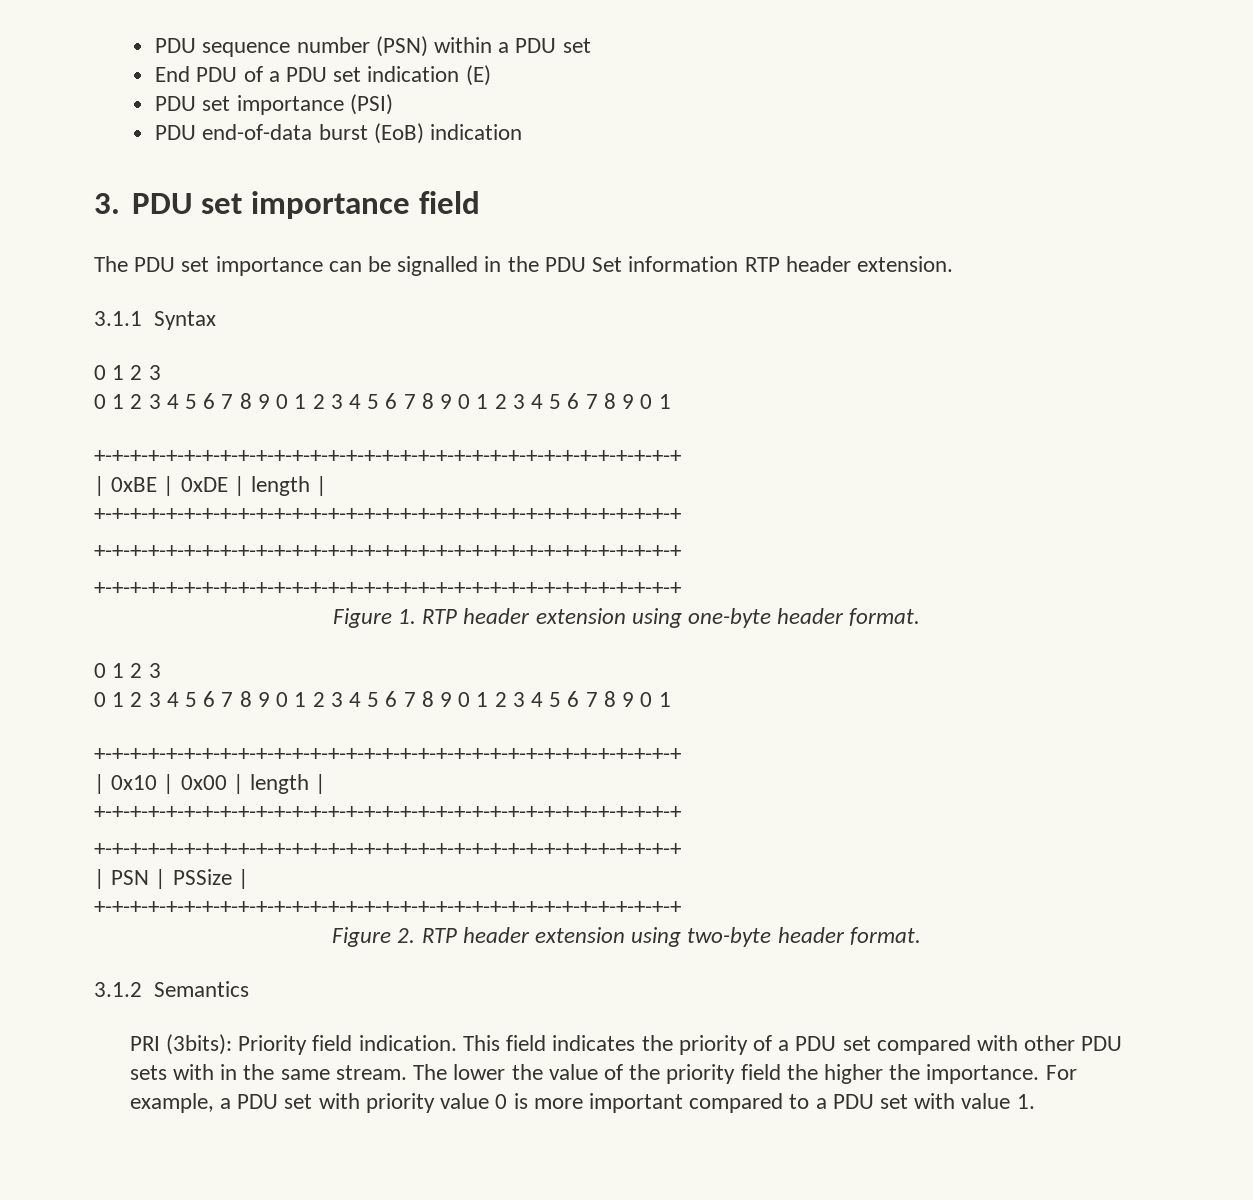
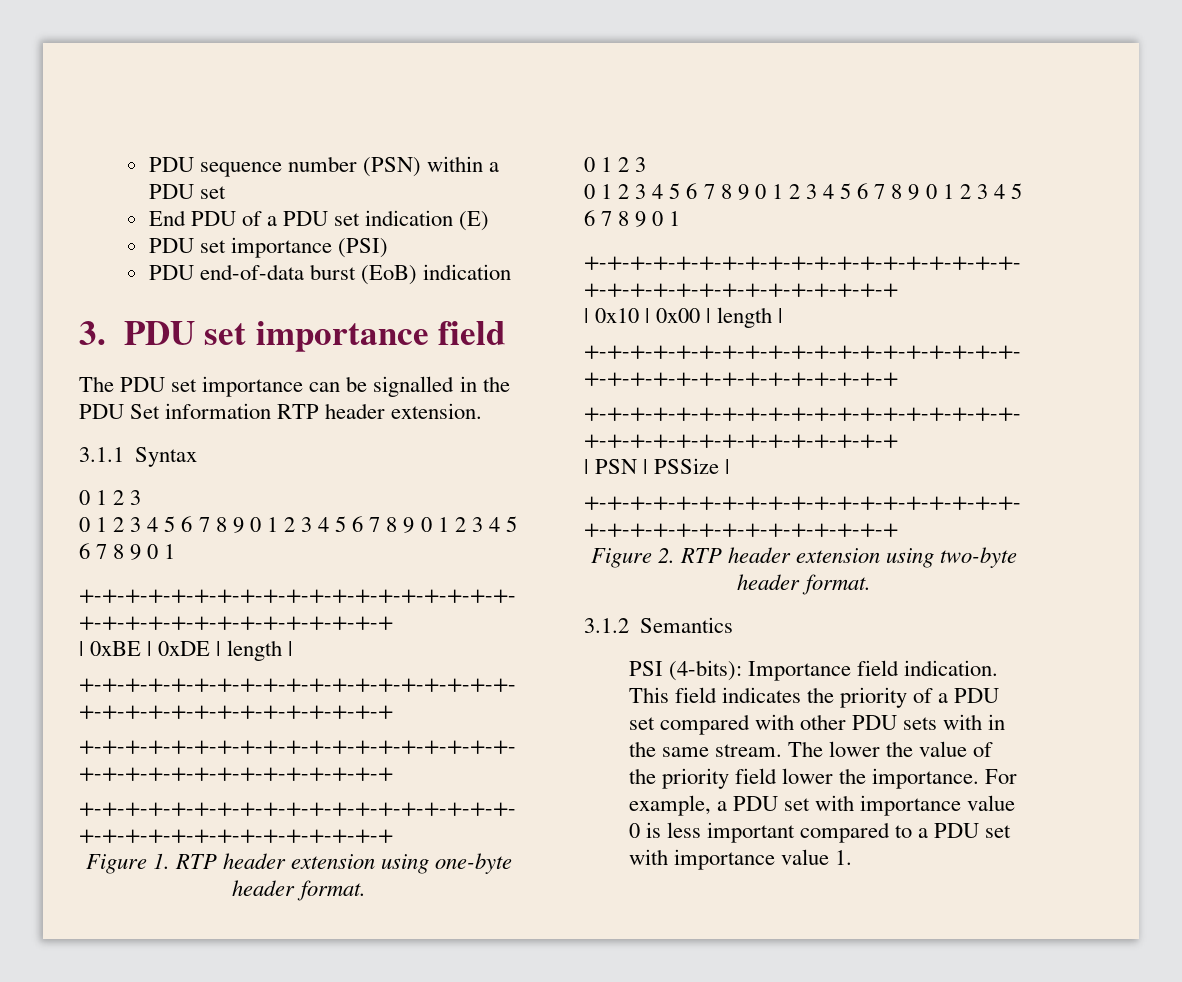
[129,1034,308,1055] PRI (3bits): Priority -> [628,660,851,681] PSI (4-bits): Importance
[786,1064,884,1084] the higher -> [782,768,834,784] lower
[365,1093,435,1113] priority -> [860,795,962,816] importance
[533,1098,583,1109] more -> [666,822,701,838] less
(956, 1101) none -> [673,849,775,870] importance

